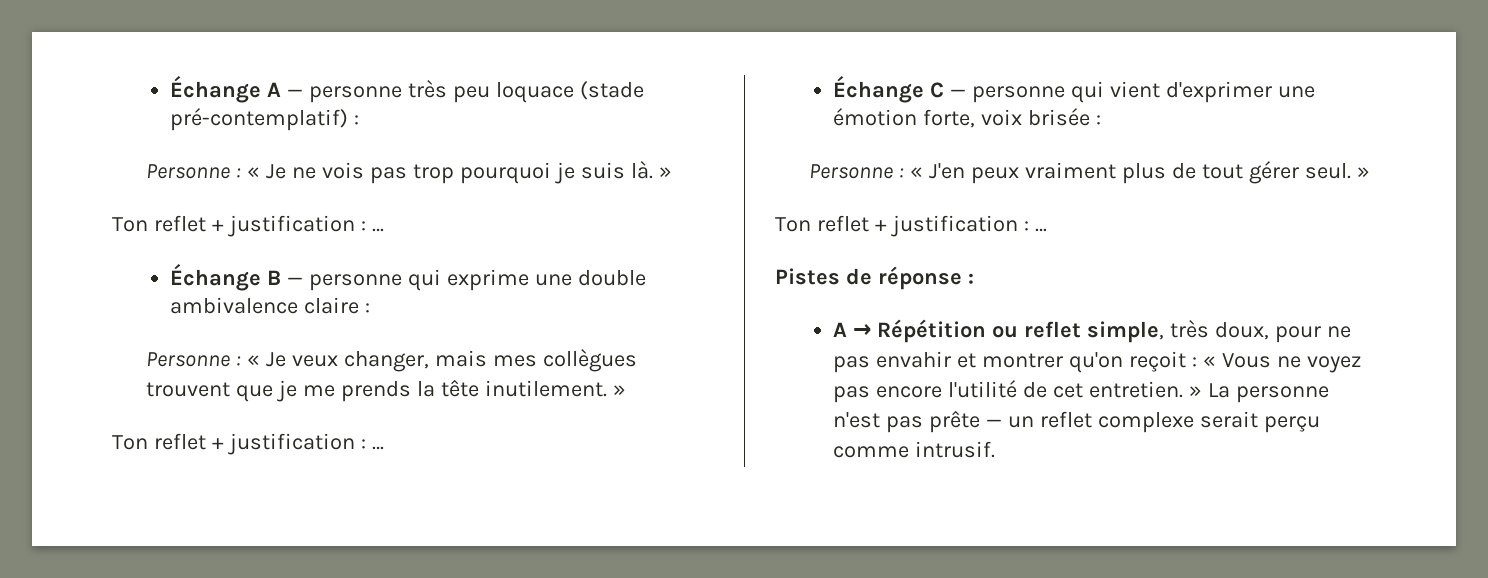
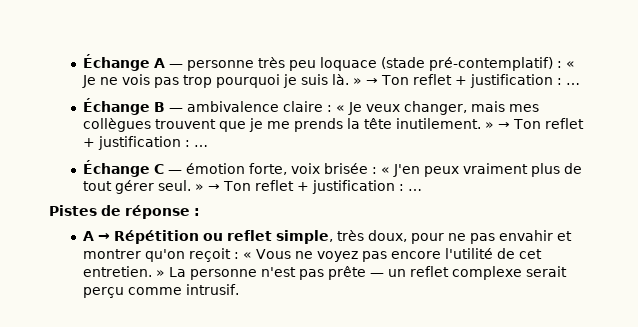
[146,164,242,179] // Personne : -> (563, 64) none
(672, 172) // -> [366,78,379,85] →
[309,269,646,291] personne qui exprime une double -> (184, 110) none
[146,352,242,367] // Personne : -> (333, 108) none
(626, 390) // -> [498,122,511,129] →
[972,81,1315,103] personne qui vient d'exprimer une -> (183, 172) none
[809,164,905,179] // Personne : -> (378, 170) none
(1370, 172) // -> [208,184,221,191] →

